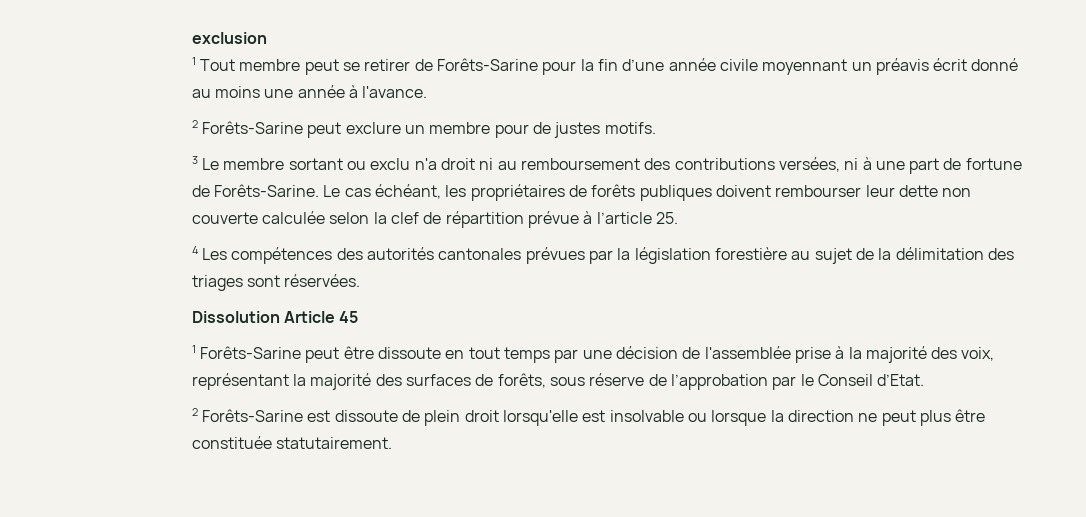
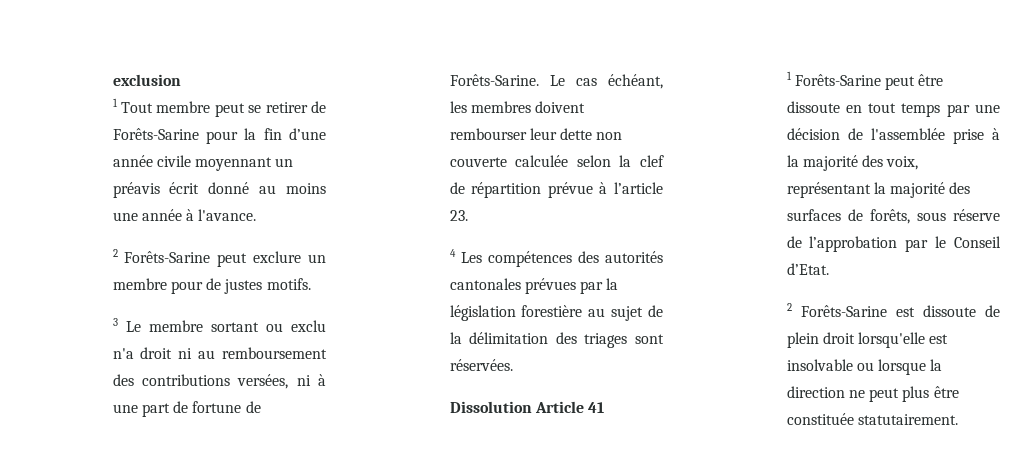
[470,184,712,201] propriétaires de forêts publiques -> [470,101,531,113] membres
[655,212,678,224] 25. -> [449,210,468,221] 23.
[339,311,359,323] 45 -> [588,402,605,413] 41

